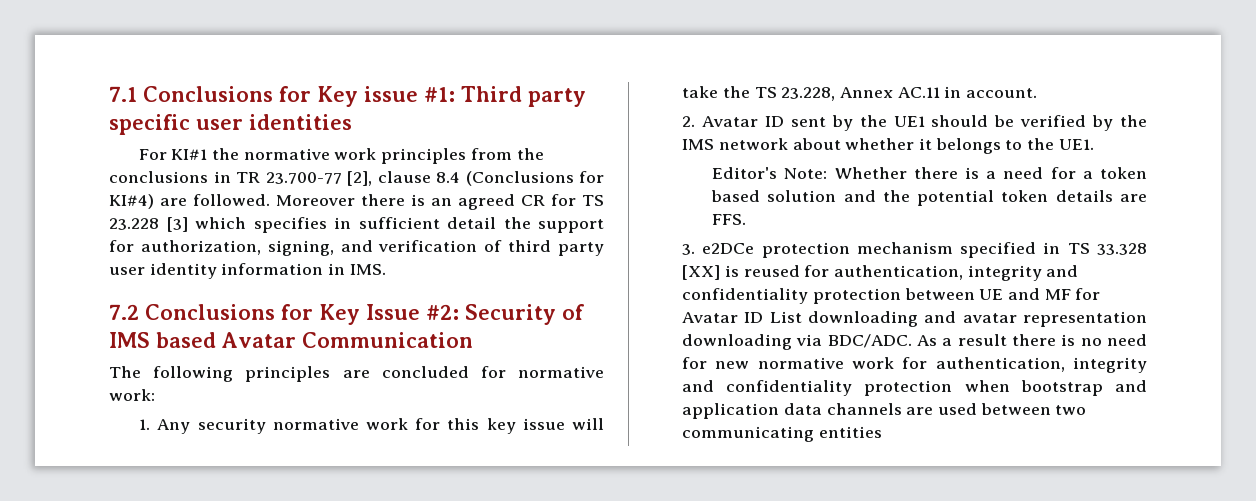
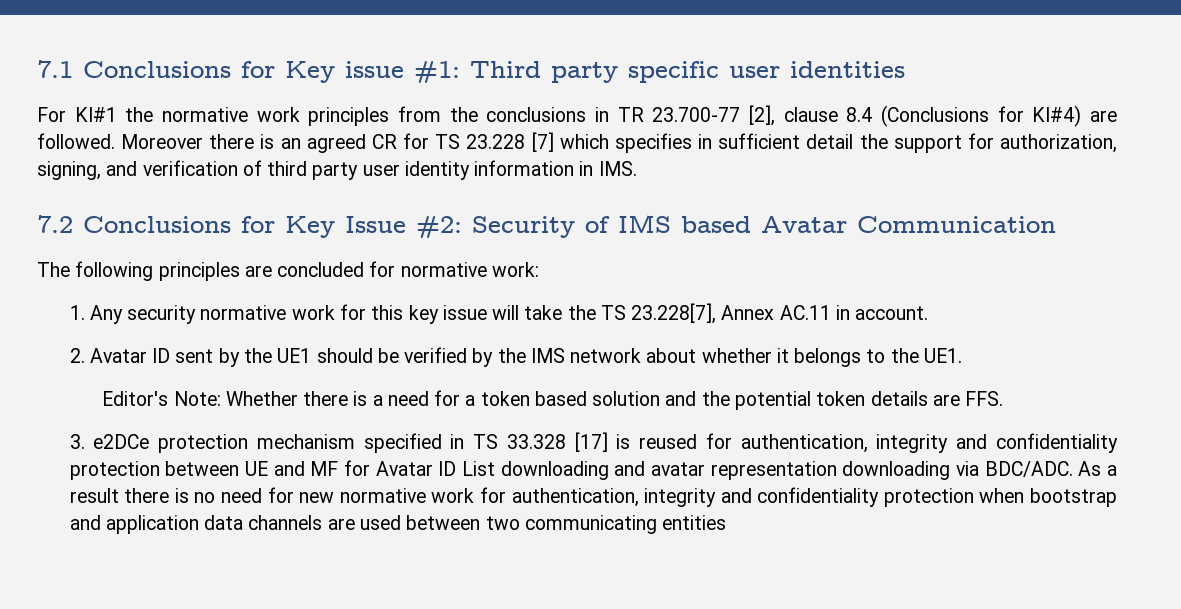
[166,217,188,232] [3] -> [531,132,554,152] [7]
[781,87,836,101] 23.228, -> [631,303,717,324] 23.228[7],
[682,265,721,280] [XX] -> [574,432,608,452] [17]

